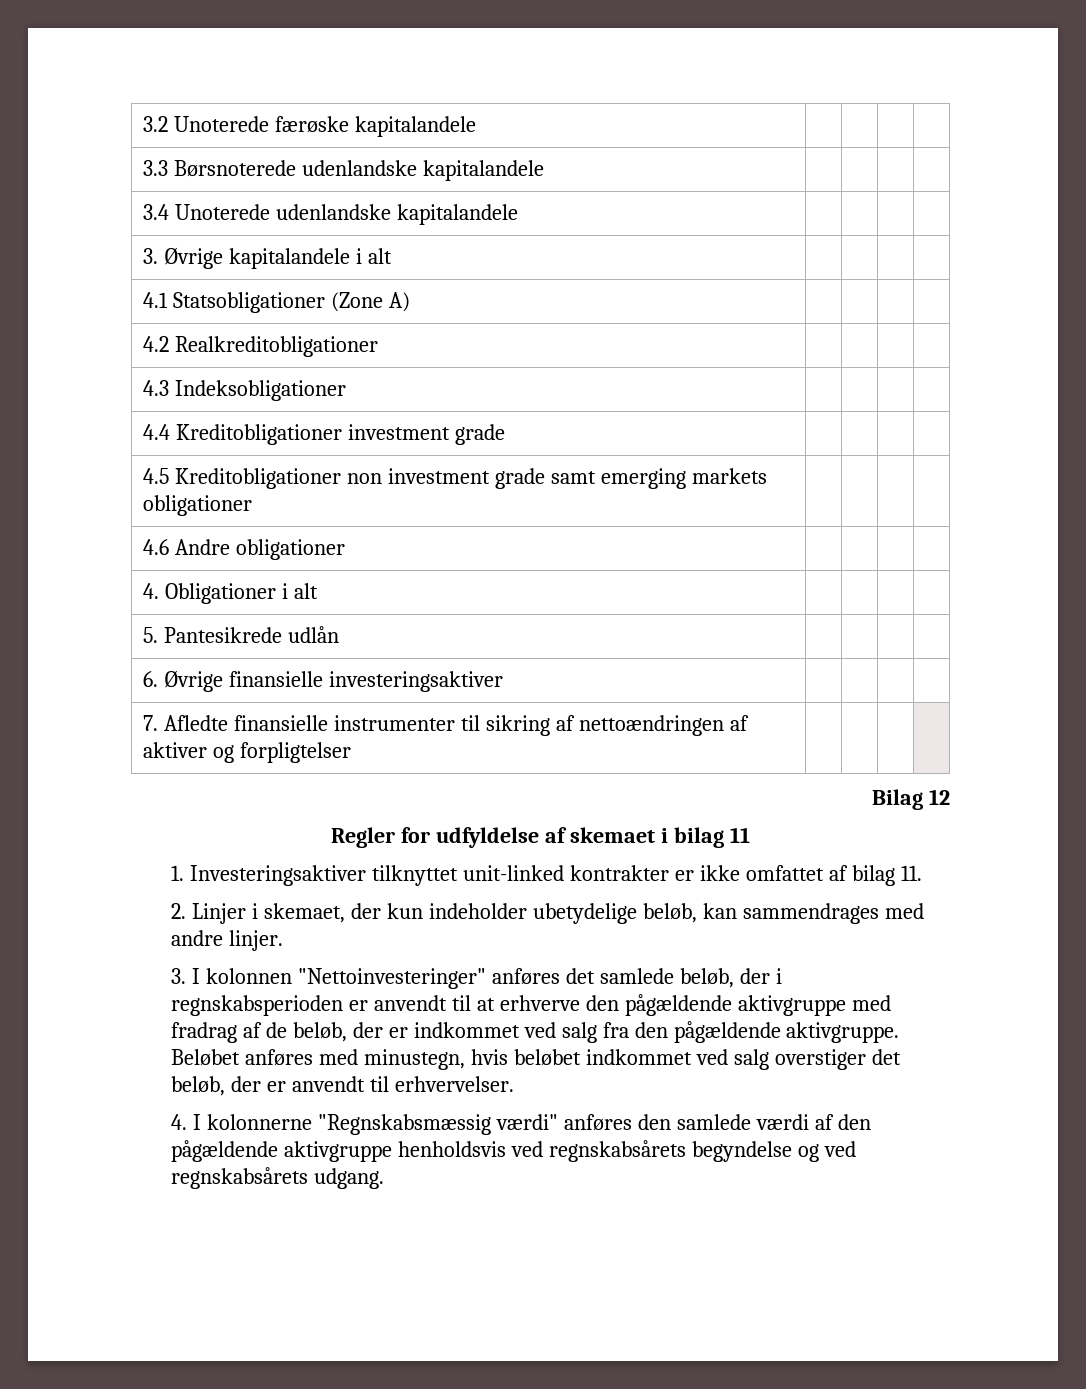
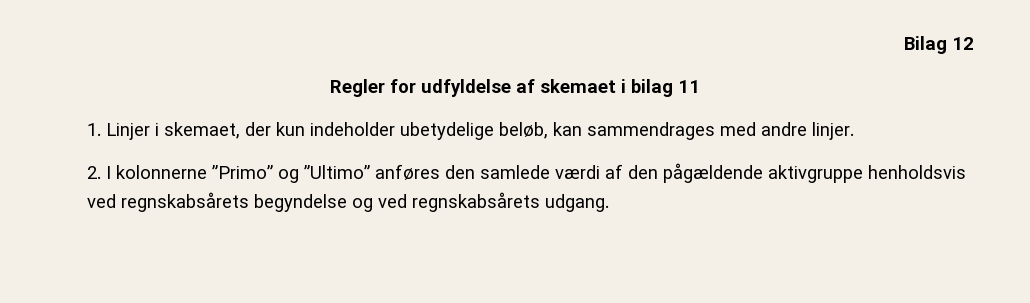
[143,116,477,137] [143,160,545,181] [143,204,519,225] [143,247,393,269] [143,292,411,313] [143,336,379,357] [143,380,347,401] [143,424,506,445] [143,468,767,489] [143,495,253,516] [143,539,346,560] [143,583,319,604] [143,626,340,643] [143,670,504,692] [143,715,749,736] [143,742,352,763] 3.2 Unoterede færøske kapitalandele | | | | // 3.3 Børsnoterede udenlandske kapitalandele | | | | // 3.4 Unoterede udenlandske kapitalandele | | | | // 3. Øvrige kapitalandele i alt | | | | // 4.1 Statsobligationer (Zone A) | | | | // 4.2 Realkreditobligationer | | | | // 4.3 Indeksobligationer | | | | // 4.4 Kreditobligationer investment grade | | | | // 4.5 Kreditobligationer non investment grade samt emerging markets obligationer | | | | // 4.6 Andre obligationer | | | | // 4. Obligationer i alt | | | | // 5. Pantesikrede udlån | | | | // 6. Øvrige finansielle investeringsaktiver | | | | // 7. Afledte finansielle instrumenter til sikring af nettoændringen af aktiver og forpligtelser | | | | // -> (904, 45) none
[190,865,922,886] [171,903,187,919] Investeringsaktiver tilknyttet unit-linked kontrakter er ikke omfattet af bilag 11. // 2. -> (102, 129) none
[171,968,782,989] [171,994,891,1016] [171,1021,900,1043] [171,1049,901,1070] [171,1076,514,1096] [171,1114,558,1135] 3. I kolonnen "Nettoinvesteringer" anføres det samlede beløb, der i regnskabsperioden er anvendt til at erhverve den pågældende aktivgruppe med fradrag af de beløb, der er indkommet ved salg fra den pågældende aktivgruppe. Beløbet anføres med minustegn, hvis beløbet indkommet ved salg overstiger det beløb, der er anvendt til erhvervelser. // 4. I kolonnerne "Regnskabsmæssig værdi" -> [87,165,371,183] 2. I kolonnerne ”Primo” og ”Ultimo”

